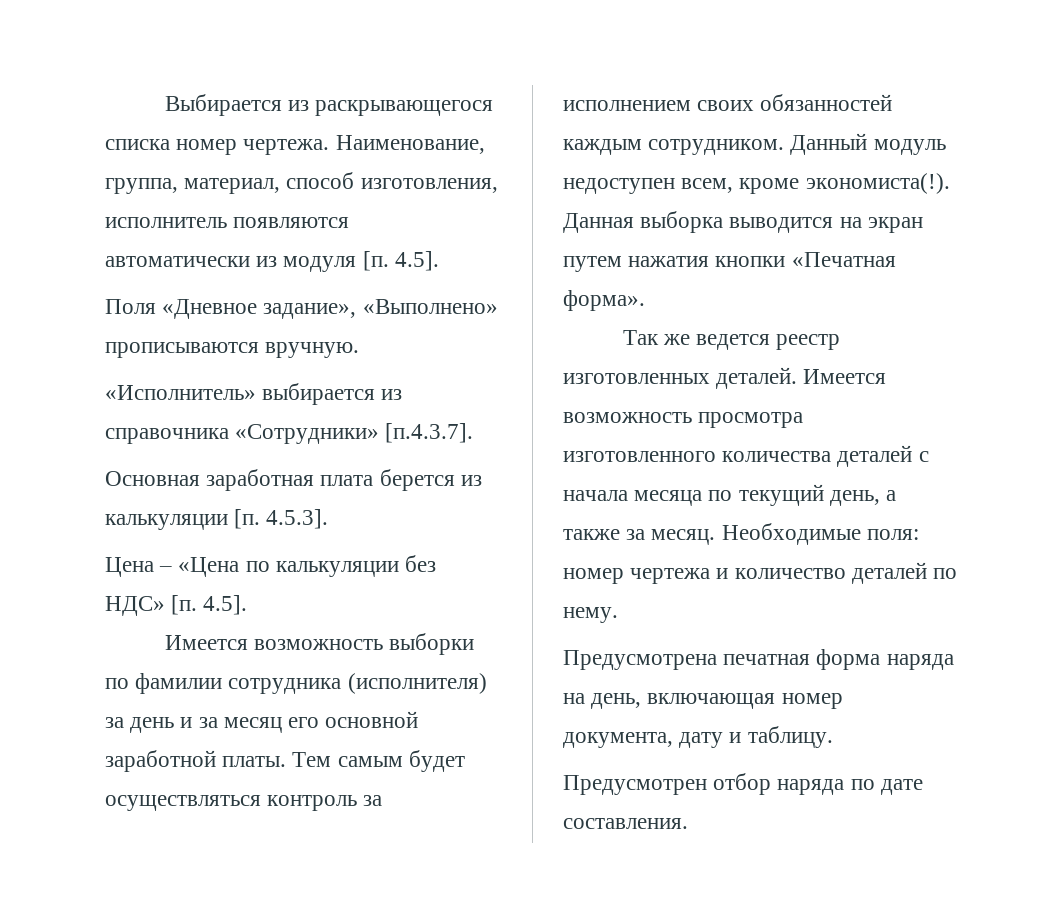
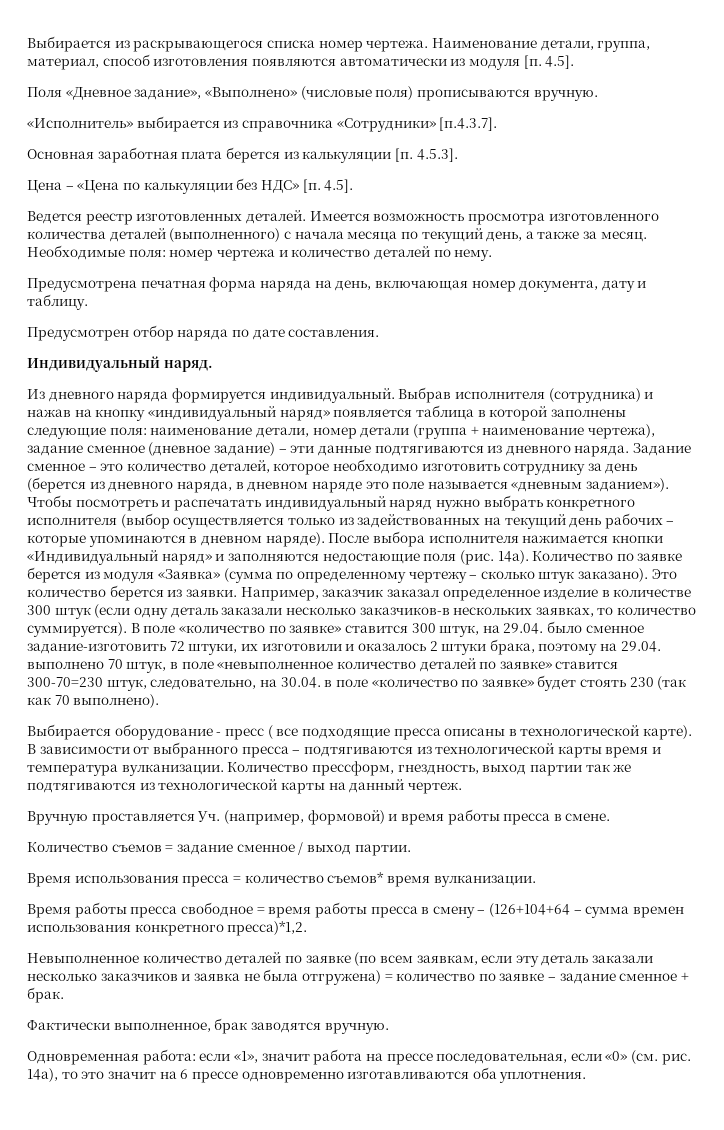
[335,135,485,154] Наименование, -> [431,38,594,51] Наименование детали,
[360,178,498,193] [105,217,227,228] изготовления, исполнитель -> [153,58,249,66] изготовления
(498, 306) none -> [300,86,414,100] (числовые поля)
[164,633,475,655] [105,673,487,694] [105,711,419,733] [105,750,465,772] [105,795,383,811] [563,94,893,111] [563,133,946,155] [563,173,950,194] [563,211,923,233] [563,252,896,272] [563,290,645,311] [622,330,771,350] Имеется возможность выборки по фамилии сотрудника (исполнителя) за день и за месяц его основной заработной платы. Тем самым будет осуществляться контроль за исполнением своих обязанностей каждым сотрудником. Данный модуль недоступен всем, кроме экономиста(!). Данная выборка выводится на экран путем нажатия кнопки «Печатная форма». // Так же ведется -> [27,211,82,224] Ведется
(913, 456) none -> [169,228,281,242] (выполненного)
(688, 823) none -> [27,356,213,372] [27,387,654,403] [27,405,626,421] [27,424,655,439] [27,442,692,457] [27,459,638,475] [27,477,670,493] [27,495,636,511] [27,513,675,529] [27,531,663,547] [27,550,683,565] [27,567,677,583] [27,585,692,601] [27,604,697,619] [27,621,644,637] [27,639,661,655] [27,658,619,673] [27,675,687,691] [27,694,160,708] [27,724,693,740] [27,742,662,758] [27,761,632,776] [27,779,462,794] [27,809,611,825] [27,842,411,856] [27,872,536,887] [27,902,685,918] [27,921,308,936] [27,952,654,967] [27,969,690,985] [27,987,64,1003] [27,1018,389,1034] [27,1049,691,1065] [27,1067,587,1083] // Индивидуальный наряд. // Из дневного наряда формируется индивидуальный. Выбрав исполнителя (сотрудника) и нажав на кнопку «индивидуальный наряд» появляется таблица в которой заполнены следующие поля: наименование детали, номер детали (группа + наименование чертежа), задание сменное (дневное задание) – эти данные подтягиваются из дневного наряда. Задание сменное – это количество деталей, которое необходимо изготовить сотруднику за день (берется из дневного наряда, в дневном наряде это поле называется «дневным заданием»). Чтобы посмотреть и распечатать индивидуальный наряд нужно выбрать конкретного исполнителя (выбор осуществляется только из задействованных на текущий день рабочих – которые упоминаются в дневном наряде). После выбора исполнителя нажимается кнопки «Индивидуальный наряд» и заполняются недостающие поля (рис. 14а). Количество по заявке берется из модуля «Заявка» (сумма по определенному чертежу – сколько штук заказано). Это количество берется из заявки. Например, заказчик заказал определенное изделие в количестве 300 штук (если одну деталь заказали несколько заказчиков-в нескольких заявках, то количество суммируется). В поле «количество по заявке» ставится 300 штук, на 29.04. было сменное задание-изготовить 72 штуки, их изготовили и оказалось 2 штуки брака, поэтому на 29.04. выполнено 70 штук, в поле «невыполненное количество деталей по заявке» ставится 300-70=230 штук, следовательно, на 30.04. в поле «количество по заявке» будет стоять 230 (так как 70 выполнено). // Выбирается оборудование - пресс ( все подходящие пресса описаны в технологической карте). В зависимости от выбранного пресса – подтягиваются из технологической карты время и температура вулканизации. Количество прессформ, гнездность, выход партии так же подтягиваются из технологической карты на данный чертеж. // Вручную проставляется Уч. (например, формовой) и время работы пресса в смене. // Количество съемов = задание сменное / выход партии. // Время использования пресса = количество съемов* время вулканизации. // Время работы пресса свободное = время работы пресса в смену – (126+104+64 – сумма времен использования конкретного пресса)*1,2. // Невыполненное количество деталей по заявке (по всем заявкам, если эту деталь заказали несколько заказчиков и заявка не была отгружена) = количество по заявке – задание сменное + брак. // Фактически выполненное, брак заводятся вручную. // Одновременная работа: если «1», значит работа на прессе последовательная, если «0» (см. рис. 14а), то это значит на 6 прессе одновременно изготавливаются оба уплотнения.

